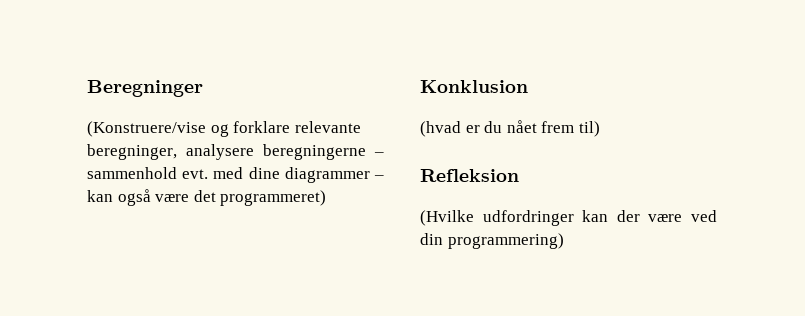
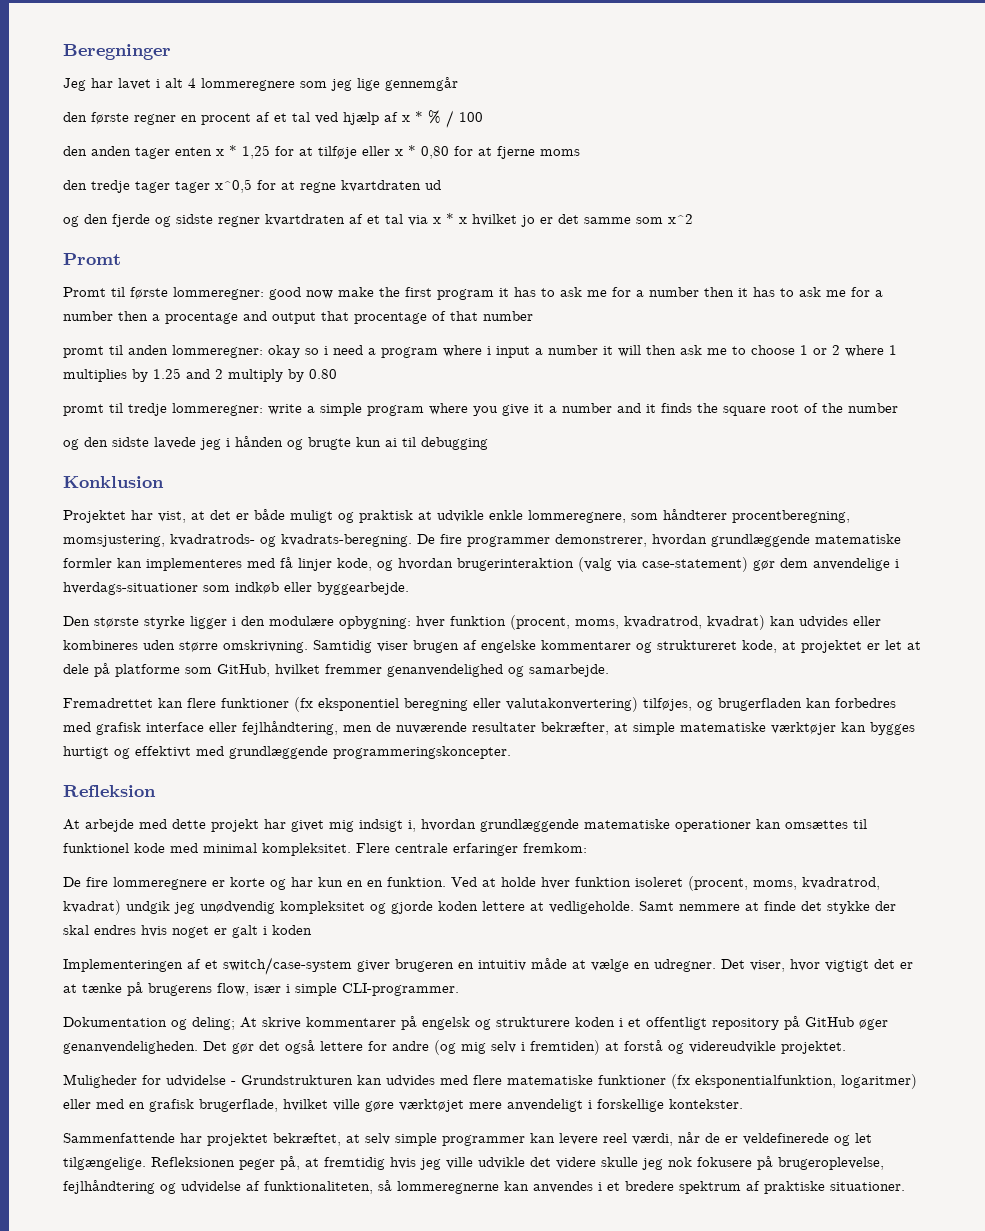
[87,121,361,137] [87,144,384,160] [87,167,384,183] [87,189,327,206] [420,80,528,93] [420,120,600,137] [420,169,519,182] [420,210,717,226] [420,233,564,249] (Konstruere/vise og forklare relevante beregninger, analysere beregningerne – sammenhold evt. med dine diagrammer – kan også være det programmeret) // Konklusion // (hvad er du nået frem til) // Refleksion // (Hvilke udfordringer kan der være ved din programmering) -> [63,77,458,91] [63,110,483,128] [63,145,580,159] [63,179,441,193] [63,213,693,227] [63,253,121,265] [63,287,883,300] [63,311,533,324] [63,345,897,358] [63,368,337,382] [63,403,898,416] [63,436,488,450] [63,476,164,488] [63,509,850,523] [63,534,901,547] [63,557,899,572] [63,582,409,595] [63,615,881,630] [63,640,921,653] [63,663,609,677] [63,697,896,712] [63,721,915,735] [63,746,511,759] [63,785,156,797] [63,819,867,832] [63,843,587,856] [63,876,880,891] [63,900,896,915] [63,925,312,938] [63,957,913,975] [63,982,459,996] [63,1016,888,1030] [63,1040,846,1055] [63,1074,917,1089] [63,1099,743,1112] [63,1132,872,1146] [63,1156,884,1170] [63,1180,905,1194] Jeg har lavet i alt 4 lommeregnere som jeg lige gennemgår // den første regner en procent af et tal ved hjælp af x * % / 100 // den anden tager enten x * 1,25 for at tilføje eller x * 0,80 for at fjerne moms // den tredje tager tager x^0,5 for at regne kvartdraten ud // og den fjerde og sidste regner kvartdraten af et tal via x * x hvilket jo er det samme som x^2 // Promt // Promt til første lommeregner: good now make the first program it has to ask me for a number then it has to ask me for a number then a procentage and output that procentage of that number // promt til anden lommeregner: okay so i need a program where i input a number it will then ask me to choose 1 or 2 where 1 multiplies by 1.25 and 2 multiply by 0.80 // promt til tredje lommeregner: write a simple program where you give it a number and it finds the square root of the number // og den sidste lavede jeg i hånden og brugte kun ai til debugging // Konklusion // Projektet har vist, at det er både muligt og praktisk at udvikle enkle lommeregnere, som håndterer procentberegning, momsjustering, kvadratrods- og kvadrats-beregning. De fire programmer demonstrerer, hvordan grundlæggende matematiske formler kan implementeres med få linjer kode, og hvordan brugerinteraktion (valg via case-statement) gør dem anvendelige i hverdags-situationer som indkøb eller byggearbejde. // Den største styrke ligger i den modulære opbygning: hver funktion (procent, moms, kvadratrod, kvadrat) kan udvides eller kombineres uden større omskrivning. Samtidig viser brugen af engelske kommentarer og struktureret kode, at projektet er let at dele på platforme som GitHub, hvilket fremmer genanvendelighed og samarbejde. // Fremadrettet kan flere funktioner (fx eksponentiel beregning eller valutakonvertering) tilføjes, og brugerfladen kan forbedres med grafisk interface eller fejlhåndtering, men de nuværende resultater bekræfter, at simple matematiske værktøjer kan bygges hurtigt og effektivt med grundlæggende programmeringskoncepter. // Refleksion // At arbejde med dette projekt har givet mig indsigt i, hvordan grundlæggende matematiske operationer kan omsættes til funktionel kode med minimal kompleksitet. Flere centrale erfaringer fremkom: // De fire lommeregnere er korte og har kun en en funktion. Ved at holde hver funktion isoleret (procent, moms, kvadratrod, kvadrat) undgik jeg unødvendig kompleksitet og gjorde koden lettere at vedligeholde. Samt nemmere at finde det stykke der skal endres hvis noget er galt i koden // Implementeringen af et switch/case-system giver brugeren en intuitiv måde at vælge en udregner. Det viser, hvor vigtigt det er at tænke på brugerens flow, især i simple CLI-programmer. // Dokumentation og deling; At skrive kommentarer på engelsk og strukturere koden i et offentligt repository på GitHub øger genanvendeligheden. Det gør det også lettere for andre (og mig selv i fremtiden) at forstå og videreudvikle projektet. // Muligheder for udvidelse - Grundstrukturen kan udvides med flere matematiske funktioner (fx eksponentialfunktion, logaritmer) eller med en grafisk brugerflade, hvilket ville gøre værktøjet mere anvendeligt i forskellige kontekster. // Sammenfattende har projektet bekræftet, at selv simple programmer kan levere reel værdi, når de er veldefinerede og let tilgængelige. Refleksionen peger på, at fremtidig hvis jeg ville udvikle det videre skulle jeg nok fokusere på brugeroplevelse, fejlhåndtering og udvidelse af funktionaliteten, så lommeregnerne kan anvendes i et bredere spektrum af praktiske situationer.

